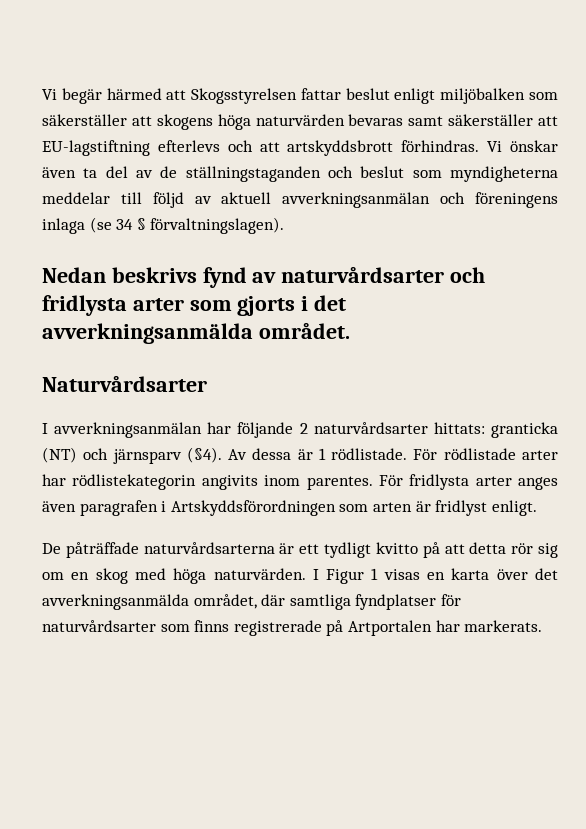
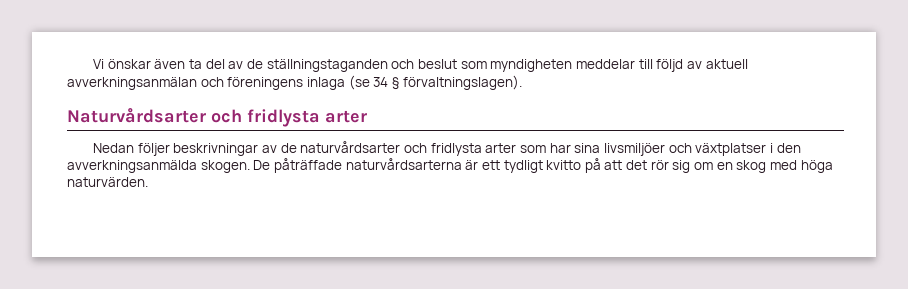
[42,88,558,104] [42,114,558,130] [42,140,503,156] Vi begär härmed att Skogsstyrelsen fattar beslut enligt miljöbalken som säkerställer att skogens höga naturvärden bevaras samt säkerställer att EU-lagstiftning efterlevs och att artskyddsbrott förhindras. Vi -> [93,59,105,69] Vi
[449,166,558,182] myndigheterna -> [490,59,573,72] myndigheten
[42,267,277,288] Nedan beskrivs fynd av -> [67,108,367,127] [93,143,297,156] Naturvårdsarter och fridlysta arter // Nedan följer beskrivningar av de
[237,295,347,316] [42,322,350,344] [42,375,207,392] [42,422,558,438] [42,447,558,464] [42,474,558,490] [42,500,537,516] gjorts i det avverkningsanmälda området. // Naturvårdsarter // I avverkningsanmälan har följande 2 naturvårdsarter hittats: granticka (NT) och järnsparv (§4). Av dessa är 1 rödlistade. För rödlistade arter har rödlistekategorin angivits inom parentes. För fridlysta arter anges även paragrafen i Artskyddsförordningen som arten är fridlyst enligt. // -> [549,143,801,156] [67,160,250,173] har sina livsmiljöer och växtplatser i den avverkningsanmälda skogen.
[469,542,507,554] detta -> [626,160,648,170] det
[312,568,559,584] [42,594,461,610] [42,620,543,636] I Figur 1 visas en karta över det avverkningsanmälda området, där samtliga fyndplatser för naturvårdsarter som finns registrerade på Artportalen har markerats. -> (148, 182) none

